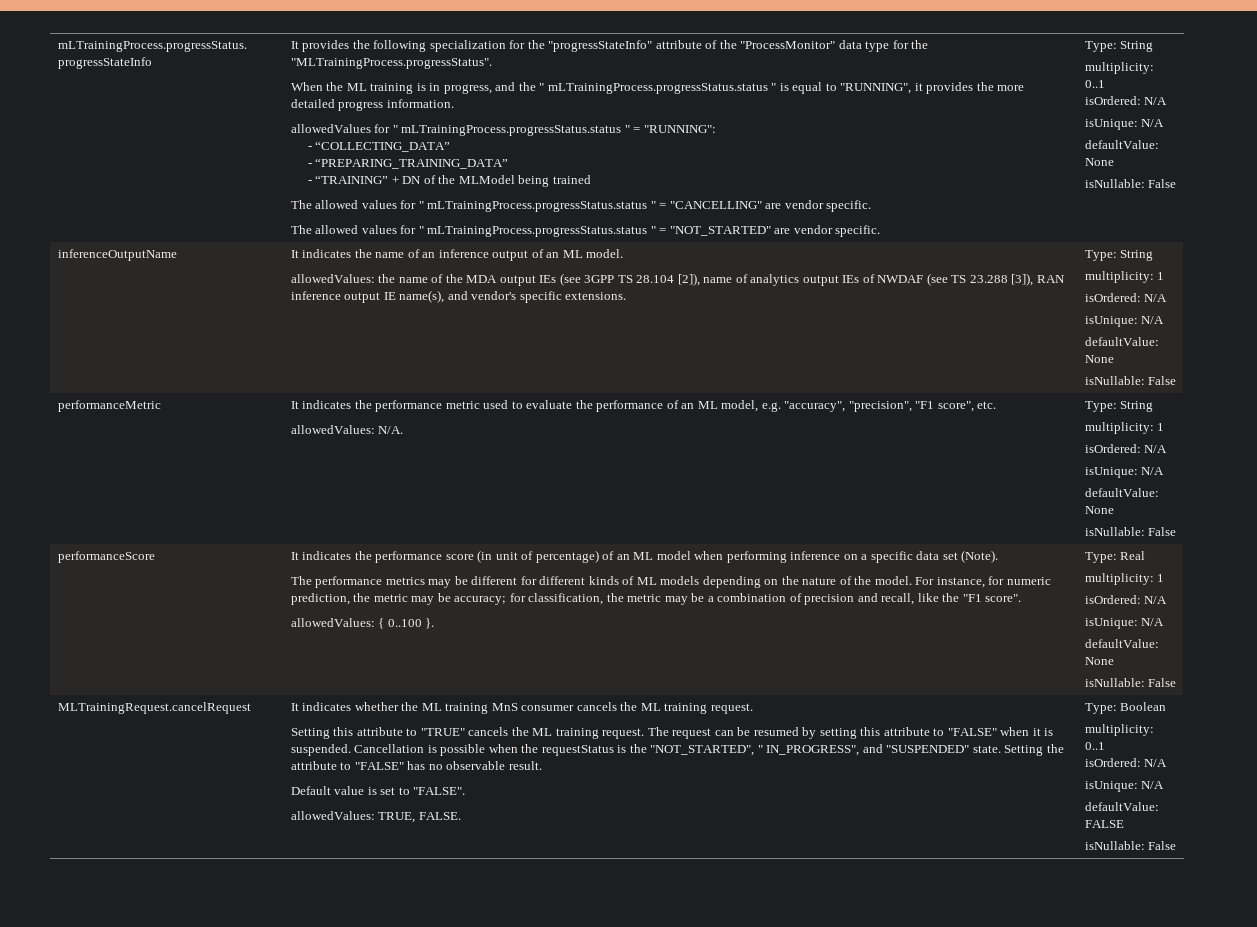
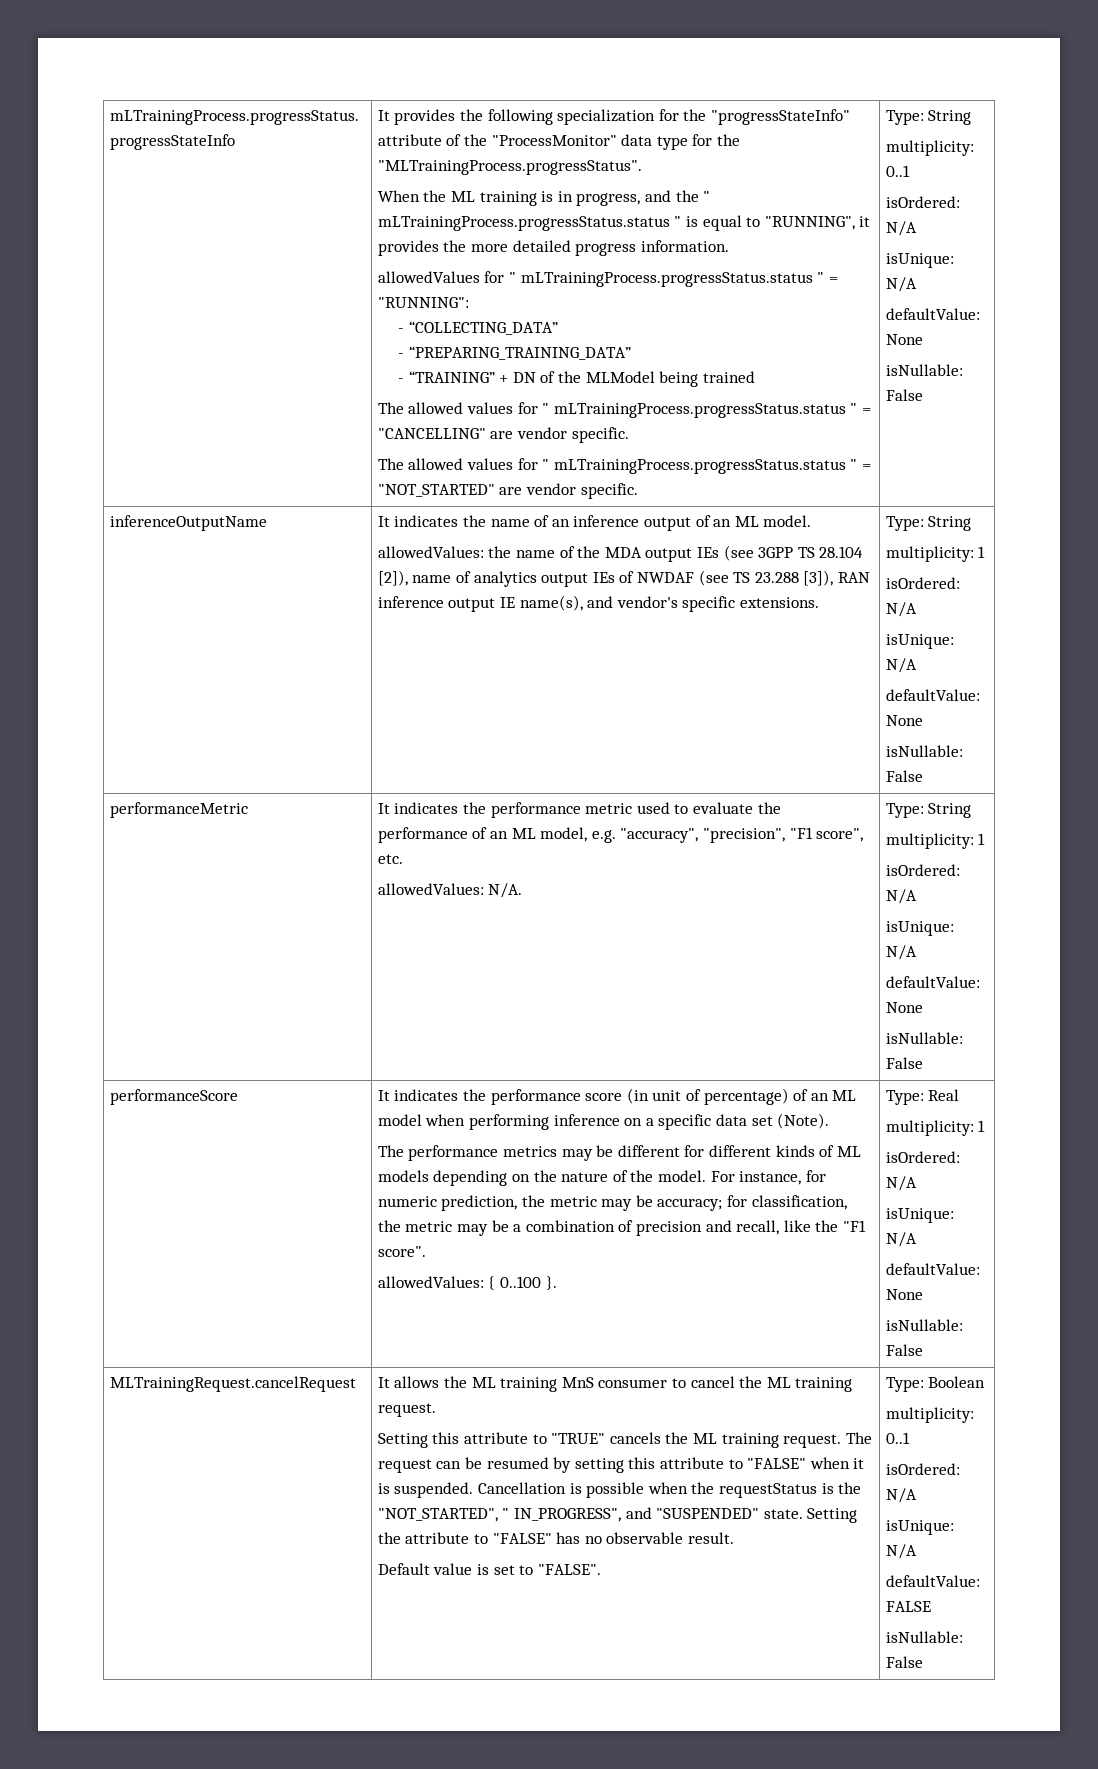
[302,702,399,711] indicates whether -> [394,1376,440,1388] allows
[576,702,617,711] cancels -> [671,1376,735,1388] to cancel
[290,811,461,823] // allowedValues: TRUE, FALSE. -> (601, 1569) none

